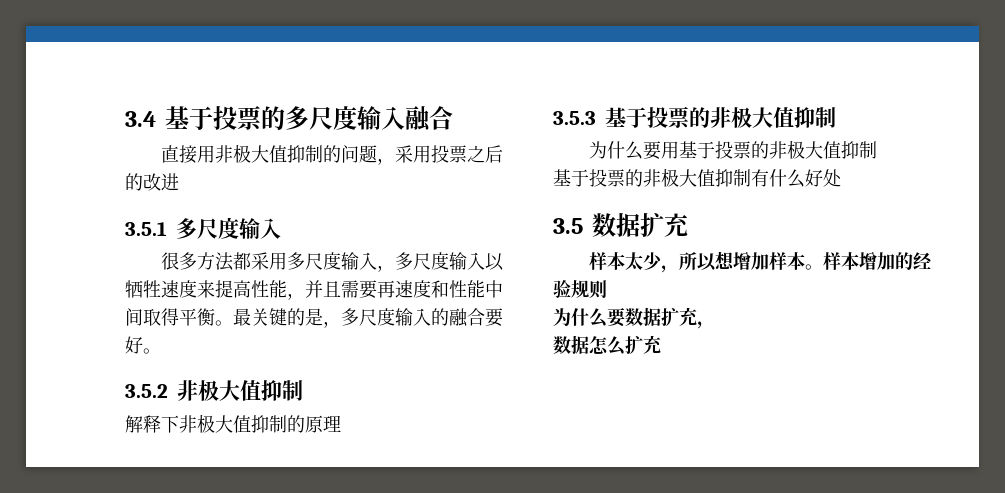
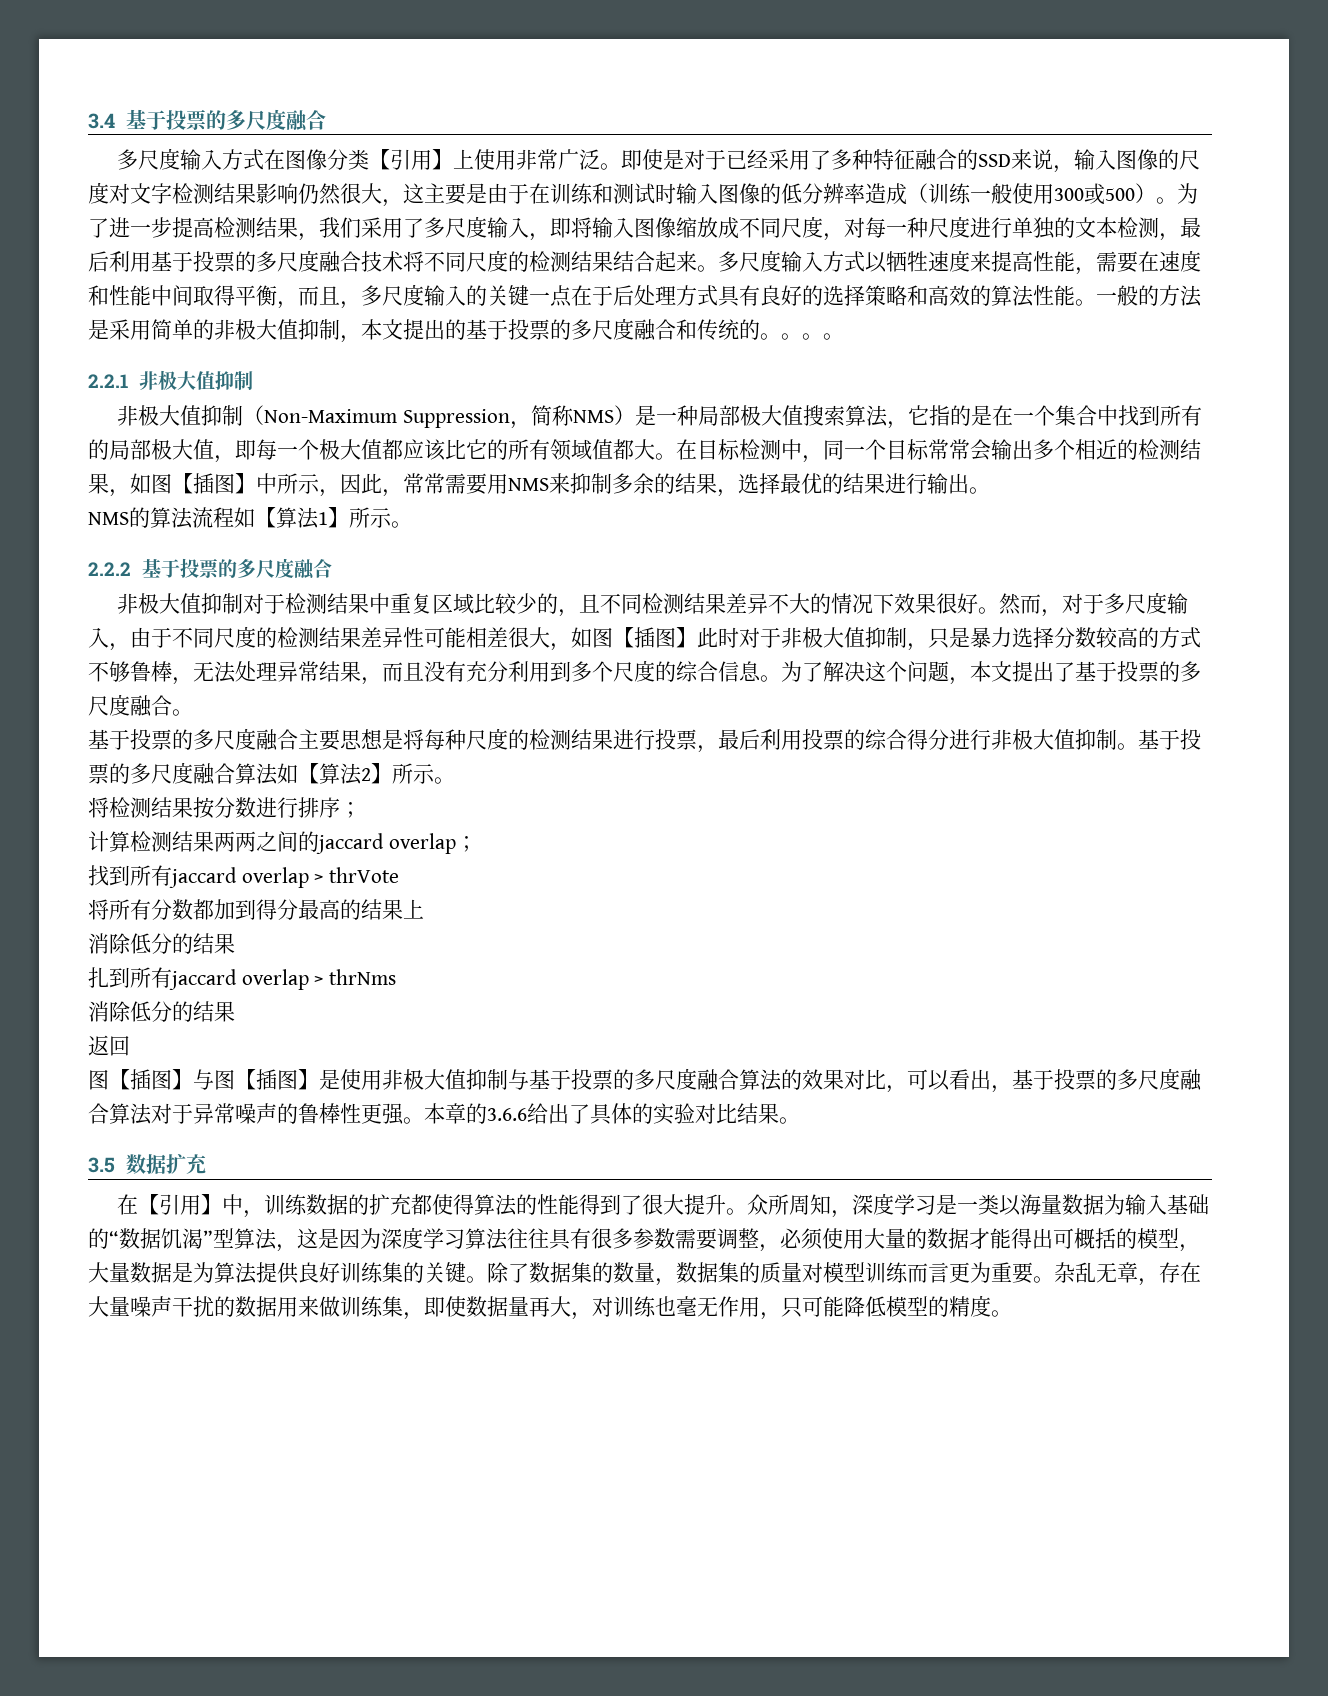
[357,106,453,132] [161,144,504,165] [125,173,179,191] [125,217,281,239] [161,252,486,272] 输入融合 // 直接用非极大值抑制的问题，采用投票之后的改进 // 3.5.1多尺度输入 // 很多方法都采用多尺度输入，多尺度输入 -> [285,110,326,132] [116,148,1200,173] [88,182,1198,207] [88,216,1201,241] [88,250,865,273] 融合 // 多尺度输入方式在图像分类【引用】上使用非常广泛。即使是对于已经采用了多种特征融合的SSD来说，输入图像的尺度对文字检测结果影响仍然很大，这主要是由于在训练和测试时输入图像的低分辨率造成（训练一般使用300或500）。为了进一步提高检测结果，我们采用了多尺度输入，即将输入图像缩放成不同尺度，对每一种尺度进行单独的文本检测，最后利用基于投票的多尺度融合技术将不同尺度的检测结果结合起来。多尺度输入方式
[305,280,395,299] 并且需要再 -> [1096,251,1159,273] 需要在
[215,308,323,326] 。最关键的是 -> [277,286,340,309] ，而且
[449,308,503,327] [125,336,161,354] [125,380,303,401] [125,414,341,433] [553,106,836,129] [589,140,878,160] [553,168,841,188] [553,213,688,237] [589,251,933,273] [553,280,607,299] [553,307,715,329] [553,335,661,355] 融合要好。 // 3.5.2非极大值抑制 // 解释下非极大值抑制的原理 // 3.5.3基于投票的非极大值抑制 // 为什么要用基于投票的非极大值抑制 // 基于投票的非极大值抑制有什么好处 // 3.5数据扩充 // 样本太少，所以想增加样本。样本增加的经验规则 // 为什么要数据扩充， // 数据怎么扩充 -> [487,285,1202,307] [88,318,844,343] [88,370,253,390] [116,405,1202,429] [88,439,1201,463] [88,473,990,497] [88,507,412,529] [88,558,332,580] [116,592,1188,617] [88,626,1201,651] [88,660,1201,685] [88,694,193,717] [88,728,1201,753] [88,762,455,785] [88,797,361,819] [88,831,477,854] [88,865,400,888] [88,899,424,920] [88,933,235,954] [88,967,397,990] [88,1001,235,1022] [88,1035,130,1056] [88,1068,1202,1093] [88,1103,800,1125] [88,1154,206,1174] [116,1193,1209,1218] [88,1227,1200,1252] [88,1262,1201,1286] [88,1295,1012,1320] 关键一点在于后处理方式具有良好的选择策略和高效的算法性能。一般的方法是采用简单的非极大值抑制，本文提出的基于投票的多尺度融合和传统的。。。。 // 2.2.1非极大值抑制 // 非极大值抑制（Non-Maximum Suppression，简称NMS）是一种局部极大值搜索算法，它指的是在一个集合中找到所有的局部极大值，即每一个极大值都应该比它的所有领域值都大。在目标检测中，同一个目标常常会输出多个相近的检测结果，如图【插图】中所示，因此，常常需要用NMS来抑制多余的结果，选择最优的结果进行输出。 // NMS的算法流程如【算法1】所示。 // 2.2.2基于投票的多尺度融合 // 非极大值抑制对于检测结果中重复区域比较少的，且不同检测结果差异不大的情况下效果很好。然而，对于多尺度输入，由于不同尺度的检测结果差异性可能相差很大，如图【插图】此时对于非极大值抑制，只是暴力选择分数较高的方式不够鲁棒，无法处理异常结果，而且没有充分利用到多个尺度的综合信息。为了解决这个问题，本文提出了基于投票的多尺度融合。 // 基于投票的多尺度融合主要思想是将每种尺度的检测结果进行投票，最后利用投票的综合得分进行非极大值抑制。基于投票的多尺度融合算法如【算法2】所示。 // 将检测结果按分数进行排序； // 计算检测结果两两之间的jaccard overlap； // 找到所有jaccard overlap > thrVote // 将所有分数都加到得分最高的结果上 // 消除低分的结果 // 扎到所有jaccard overlap > thrNms // 消除低分的结果 // 返回 // 图【插图】与图【插图】是使用非极大值抑制与基于投票的多尺度融合算法的效果对比，可以看出，基于投票的多尺度融合算法对于异常噪声的鲁棒性更强。本章的3.6.6给出了具体的实验对比结果。 // 3.5数据扩充 // 在【引用】中，训练数据的扩充都使得算法的性能得到了很大提升。众所周知，深度学习是一类以海量数据为输入基础的“数据饥渴”型算法，这是因为深度学习算法往往具有很多参数需要调整，必须使用大量的数据才能得出可概括的模型，大量数据是为算法提供良好训练集的关键。除了数据集的数量，数据集的质量对模型训练而言更为重要。杂乱无章，存在大量噪声干扰的数据用来做训练集，即使数据量再大，对训练也毫无作用，只可能降低模型的精度。

